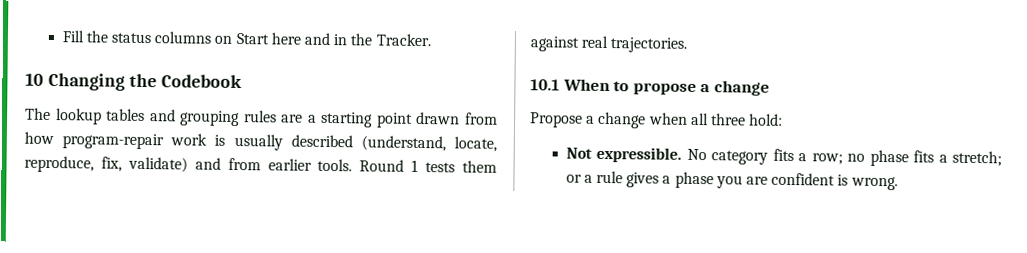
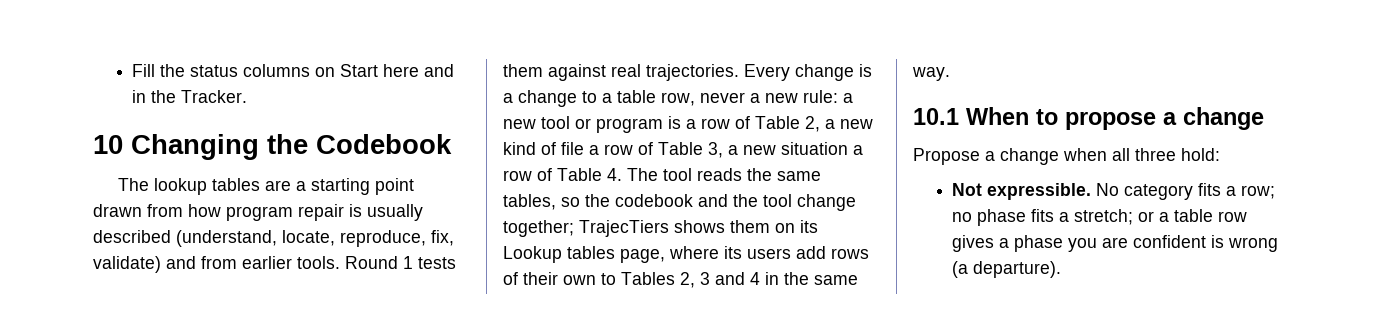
[149,109,277,127] and grouping rules -> (261, 184) none
[62,133,208,150] program-repair work -> [226,204,344,221] program repair
(688, 45) none -> [744,64,872,81] [503,90,853,107] [503,116,873,133] [503,142,863,158] [503,168,821,181] [503,194,856,211] [503,220,818,237] [503,246,869,263] [503,272,858,288] [912,67,950,81] Every change is a change to a table row, never a new rule: a new tool or program is a row of Table 2, a new kind of file a row of Table 3, a new situation a row of Table 4. The tool reads the same tables, so the codebook and the tool change together; TrajecTiers shows them on its Lookup tables page, where its users add rows of their own to Tables 2, 3 and 4 in the same way.
[596,170,624,184] rule -> [1174,209,1248,222] table row
[850,176,898,191] wrong. -> [1228,237,1279,252] [952,261,1062,278] wrong (a departure).

